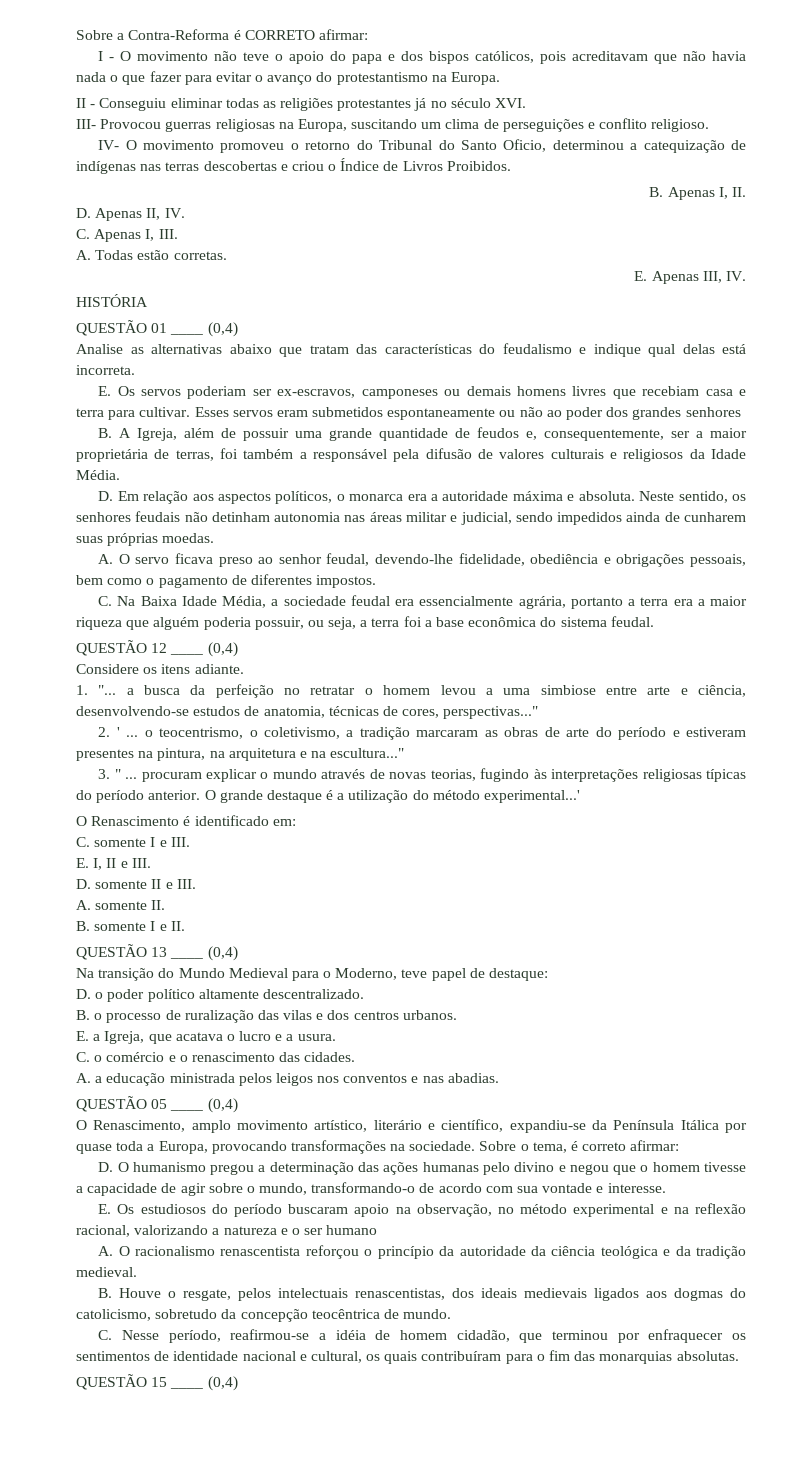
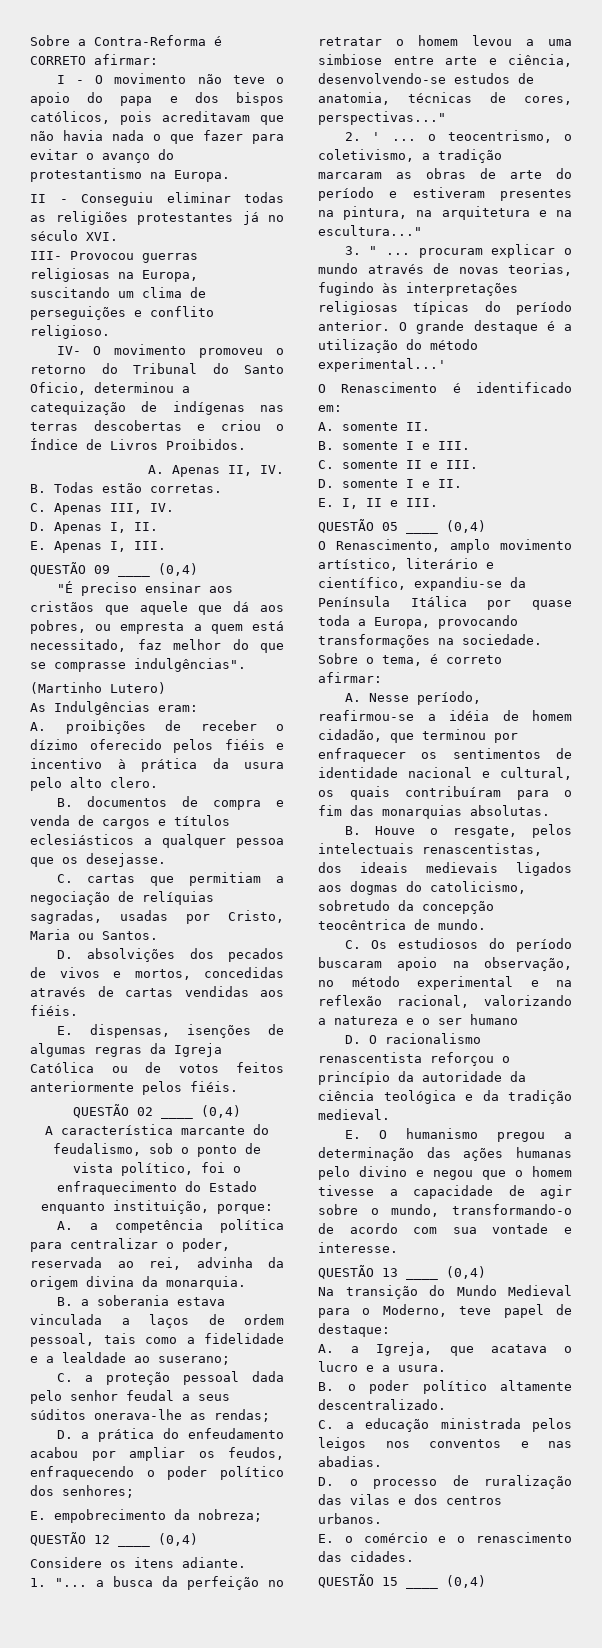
[649,187,746,200] [76,208,185,221] [76,229,178,242] [76,250,227,260] [634,271,746,284] [76,294,148,307] [76,320,168,336] [170,322,238,337] [76,343,746,357] [76,365,135,375] [98,386,747,399] [76,407,741,420] [98,427,747,441] [76,448,747,462] [76,470,120,480] [98,491,746,504] [76,511,747,525] [76,533,215,546] [98,553,747,567] [76,574,377,588] [98,595,747,609] [76,616,654,630] B. Apenas I, II. // D. Apenas II, IV. // C. Apenas I, III. // A. Todas estão corretas. // E. Apenas III, IV. // HISTÓRIA // QUESTÃO 01 ____ (0,4) // Analise as alternativas abaixo que tratam das características do feudalismo e indique qual delas está incorreta. // E. Os servos poderiam ser ex-escravos, camponeses ou demais homens livres que recebiam casa e terra para cultivar. Esses servos eram submetidos espontaneamente ou não ao poder dos grandes senhores // B. A Igreja, além de possuir uma grande quantidade de feudos e, consequentemente, ser a maior proprietária de terras, foi também a responsável pela difusão de valores culturais e religiosos da Idade Média. // D. Em relação aos aspectos políticos, o monarca era a autoridade máxima e absoluta. Neste sentido, os senhores feudais não detinham autonomia nas áreas militar e judicial, sendo impedidos ainda de cunharem suas próprias moedas. // A. O servo ficava preso ao senhor feudal, devendo-lhe fidelidade, obediência e obrigações pessoais, bem como o pagamento de diferentes impostos. // C. Na Baixa Idade Média, a sociedade feudal era essencialmente agrária, portanto a terra era a maior riqueza que alguém poderia possuir, ou seja, a terra foi a base econômica do sistema feudal. -> [148,465,284,477] [30,482,222,493] [30,503,174,515] [30,522,158,534] [30,541,166,553] [30,562,110,576] [118,563,198,577] [56,581,233,596] [30,601,284,615] [30,620,284,634] [30,639,284,653] [30,658,246,672] [30,682,166,694] [30,701,198,715] [30,720,284,734] [30,739,284,753] [30,758,284,772] [30,777,158,791] [56,796,285,810] [30,815,230,829] [30,834,284,848] [30,853,166,867] [56,872,284,886] [30,891,214,905] [30,910,284,924] [30,929,158,940] [56,948,284,962] [30,967,284,980] [30,986,284,997] [30,1005,78,1016] [56,1024,284,1038] [30,1043,222,1057] [30,1062,284,1073] [30,1081,238,1095] [73,1104,153,1118] [161,1105,241,1119] [45,1124,269,1135] [53,1143,261,1157] [73,1162,241,1176] [57,1181,257,1195] [41,1200,273,1214] [56,1219,284,1233] [30,1238,230,1252] [30,1257,284,1270] [30,1276,246,1290] [56,1295,225,1306] [30,1314,284,1328] [30,1333,284,1347] [30,1352,230,1365] [56,1371,284,1385] [30,1390,230,1404] [30,1409,270,1422] [56,1428,284,1442] [30,1447,284,1461] [30,1466,284,1480] [30,1485,134,1498] [30,1509,262,1523] A. Apenas II, IV. // B. Todas estão corretas. // C. Apenas III, IV. // D. Apenas I, II. // E. Apenas I, III. // QUESTÃO 09 ____ (0,4) // "É preciso ensinar aos cristãos que aquele que dá aos pobres, ou empresta a quem está necessitado, faz melhor do que se comprasse indulgências". // (Martinho Lutero) // As Indulgências eram: // A. proibições de receber o dízimo oferecido pelos fiéis e incentivo à prática da usura pelo alto clero. // B. documentos de compra e venda de cargos e títulos eclesiásticos a qualquer pessoa que os desejasse. // C. cartas que permitiam a negociação de relíquias sagradas, usadas por Cristo, Maria ou Santos. // D. absolvições dos pecados de vivos e mortos, concedidas através de cartas vendidas aos fiéis. // E. dispensas, isenções de algumas regras da Igreja Católica ou de votos feitos anteriormente pelos fiéis. // QUESTÃO 02 ____ (0,4) // A característica marcante do feudalismo, sob o ponto de vista político, foi o enfraquecimento do Estado enquanto instituição, porque: // A. a competência política para centralizar o poder, reservada ao rei, advinha da origem divina da monarquia. // B. a soberania estava vinculada a laços de ordem pessoal, tais como a fidelidade e a lealdade ao suserano; // C. a proteção pessoal dada pelo senhor feudal a seus súditos onerava-lhe as rendas; // D. a prática do enfeudamento acabou por ampliar os feudos, enfraquecendo o poder político dos senhores; // E. empobrecimento da nobreza;
[76,837,190,847] [76,858,151,870] [76,879,196,889] // C. somente I e III. // E. I, II e III. // D. somente II e III. -> (342, 408) none
[170,921,185,931] [76,944,168,960] [170,946,238,961] [76,968,549,981] [76,989,364,1002] [76,1010,457,1023] [76,1031,336,1044] [76,1052,356,1062] [76,1073,499,1086] II. // QUESTÃO 13 ____ (0,4) // Na transição do Mundo Medieval para o Moderno, teve papel de destaque: // D. o poder político altamente descentralizado. // B. o processo de ruralização das vilas e dos centros urbanos. // E. a Igreja, que acatava o lucro e a usura. // C. o comércio e o renascimento das cidades. // A. a educação ministrada pelos leigos nos conventos e nas abadias. -> [438,441,470,450] [318,460,478,469] [318,479,462,488] [318,498,438,509] III. // C. somente II e III. // D. somente I e II. // E. I, II e III.
[98,1162,114,1172] D. -> [344,691,481,705] [318,710,572,721] [318,729,518,743] [318,748,572,762] [318,767,572,780] [318,786,572,800] [318,805,550,819] [344,824,572,838] [318,843,542,856] [318,862,572,876] [318,881,526,895] [318,900,494,914] [318,919,486,930] [344,938,572,952] [318,957,572,971] [318,976,572,990] [318,995,572,1008] [318,1014,518,1025] [344,1033,481,1044] [318,1052,510,1066] [318,1071,526,1085] [318,1090,572,1104] [318,1109,390,1120] [344,1130,361,1139] A. Nesse período, reafirmou-se a idéia de homem cidadão, que terminou por enfraquecer os sentimentos de identidade nacional e cultural, os quais contribuíram para o fim das monarquias absolutas. // B. Houve o resgate, pelos intelectuais renascentistas, dos ideais medievais ligados aos dogmas do catolicismo, sobretudo da concepção teocêntrica de mundo. // C. Os estudiosos do período buscaram apoio na observação, no método experimental e na reflexão racional, valorizando a natureza e o ser humano // D. O racionalismo renascentista reforçou o princípio da autoridade da ciência teológica e da tradição medieval. // E.
[98,1203,746,1217] [76,1225,378,1237] [98,1245,747,1259] [76,1267,137,1277] [98,1288,746,1301] [76,1309,452,1322] [98,1329,746,1343] [76,1350,739,1364] E. Os estudiosos do período buscaram apoio na observação, no método experimental e na reflexão racional, valorizando a natureza e o ser humano // A. O racionalismo renascentista reforçou o princípio da autoridade da ciência teológica e da tradição medieval. // B. Houve o resgate, pelos intelectuais renascentistas, dos ideais medievais ligados aos dogmas do catolicismo, sobretudo da concepção teocêntrica de mundo. // C. Nesse período, reafirmou-se a idéia de homem cidadão, que terminou por enfraquecer os sentimentos de identidade nacional e cultural, os quais contribuíram para o fim das monarquias absolutas. -> [318,1265,398,1279] [406,1266,486,1280] [318,1285,572,1299] [318,1304,572,1318] [318,1323,390,1337] [318,1342,572,1356] [318,1361,446,1372] [318,1380,572,1394] [318,1399,446,1410] [318,1418,572,1432] [318,1437,572,1451] [318,1456,382,1467] [318,1475,572,1489] [318,1494,502,1505] [318,1513,382,1524] [318,1532,572,1543] [318,1551,414,1562] QUESTÃO 13 ____ (0,4) // Na transição do Mundo Medieval para o Moderno, teve papel de destaque: // A. a Igreja, que acatava o lucro e a usura. // B. o poder político altamente descentralizado. // C. a educação ministrada pelos leigos nos conventos e nas abadias. // D. o processo de ruralização das vilas e dos centros urbanos. // E. o comércio e o renascimento das cidades.

